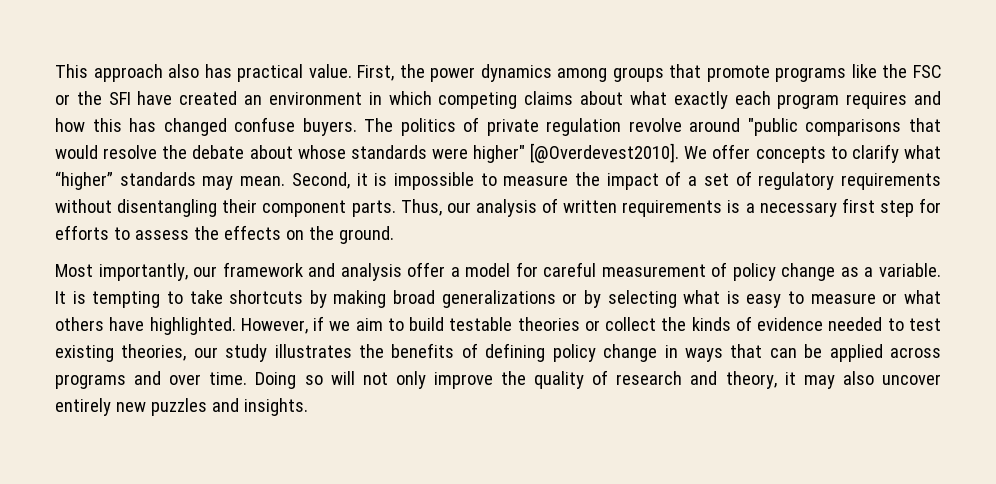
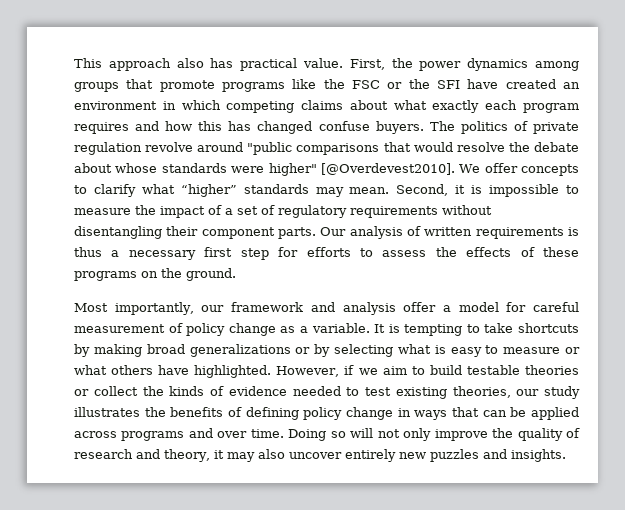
[400,199,471,216] Thus, our -> [320,227,347,236] Our
(741, 206) none -> [74,247,102,257] thus
(281, 232) none -> [520,247,580,257] [74,271,137,281] of these programs

